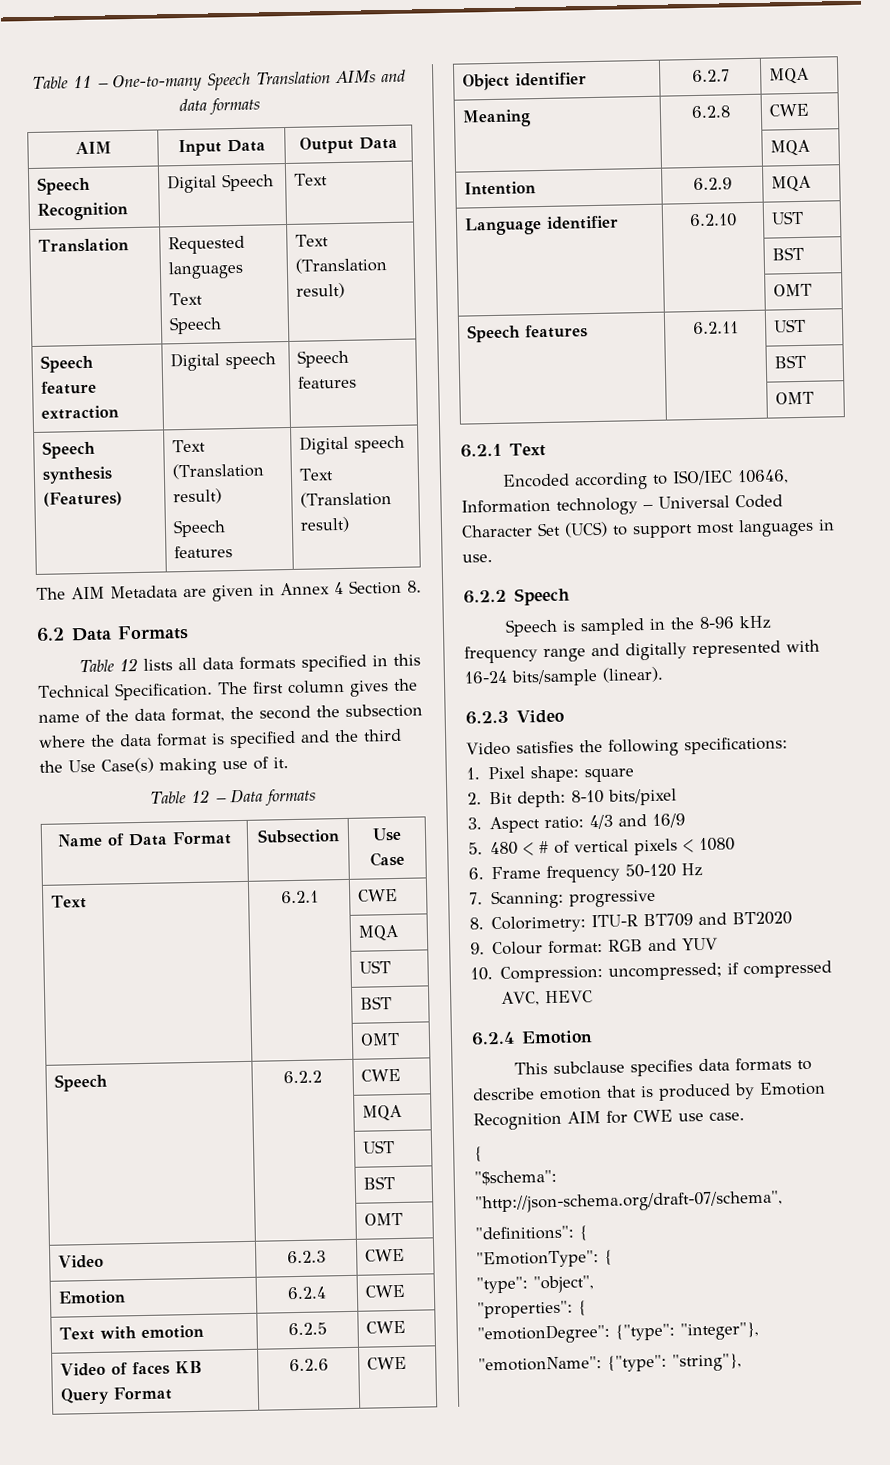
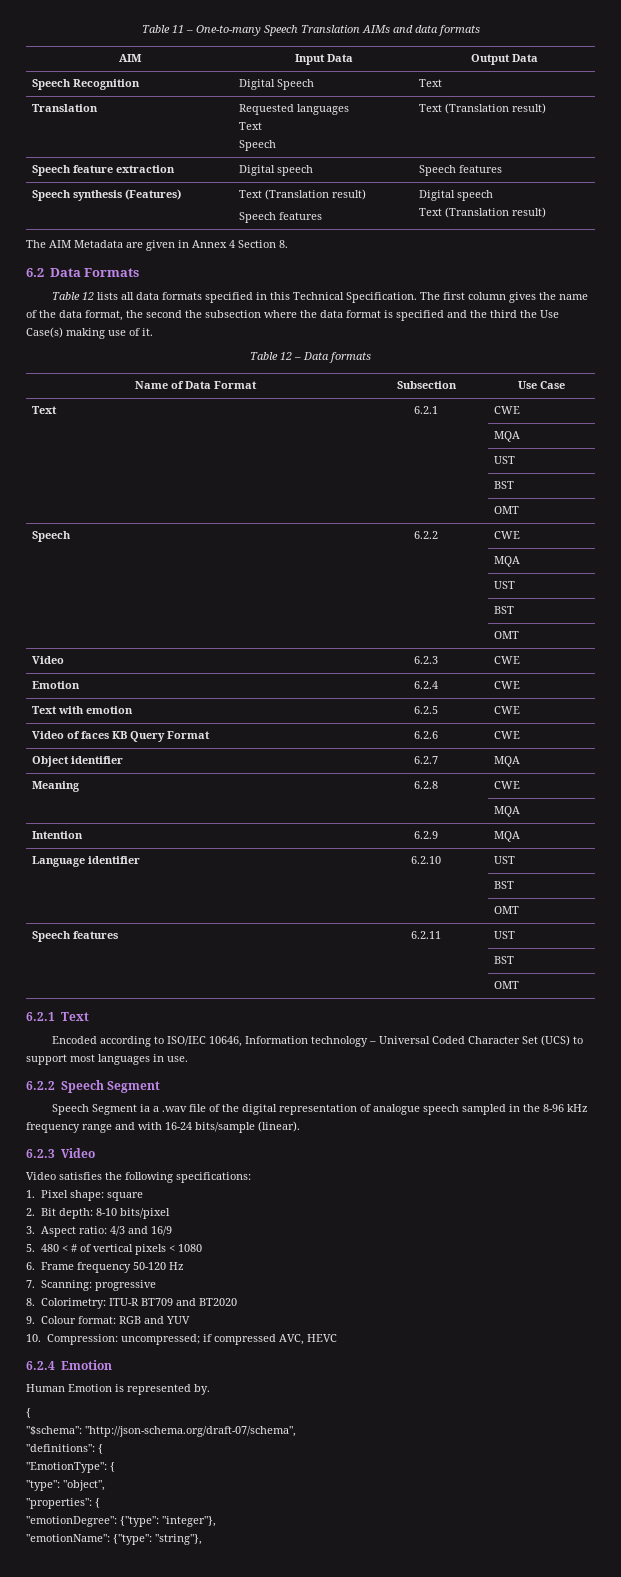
[504,618,576,637] // Speech is -> [106,1081,160,1093] [51,1104,459,1115] Segment // Speech Segment ia a .wav file of the digital representation of analogue speech
[625,640,781,661] digitally represented -> (135, 1126) none
[513,1057,812,1077] [472,1081,826,1101] [473,1109,745,1131] This subclause specifies data formats to describe emotion that is produced by Emotion Recognition AIM for CWE use case. -> [26,1384,210,1395] Human Emotion is represented by.

